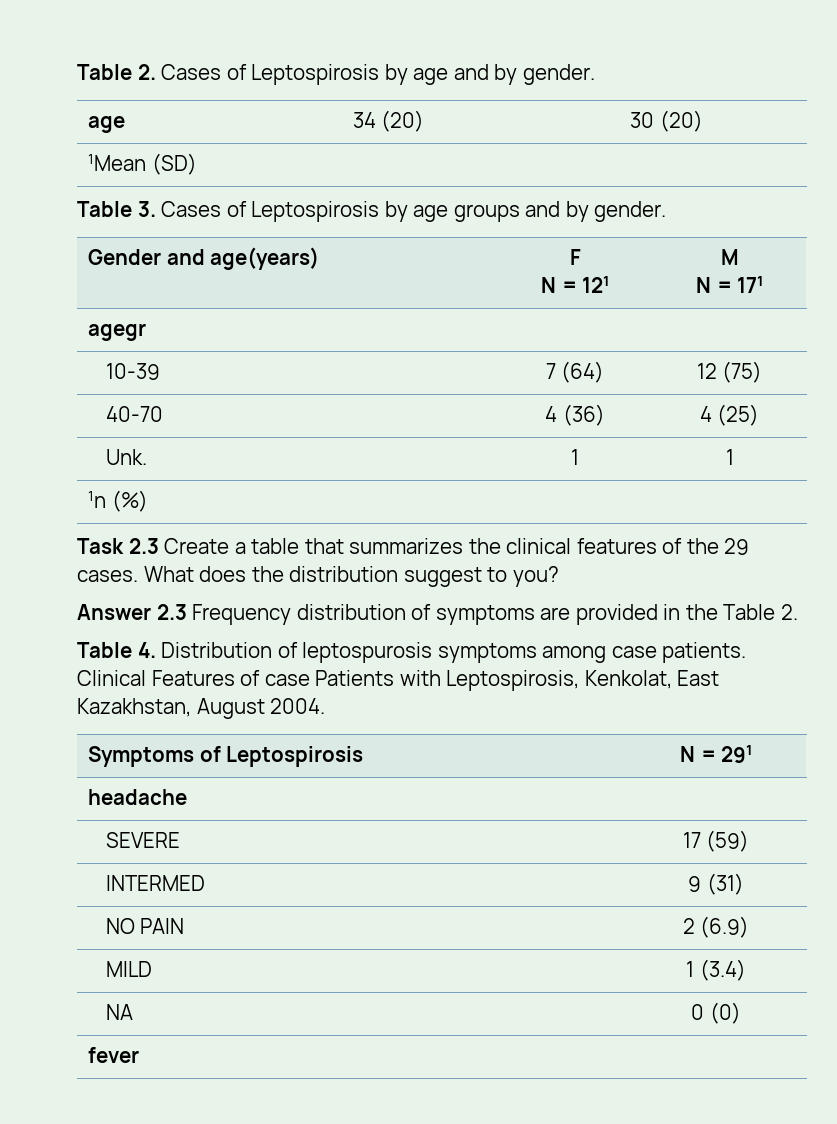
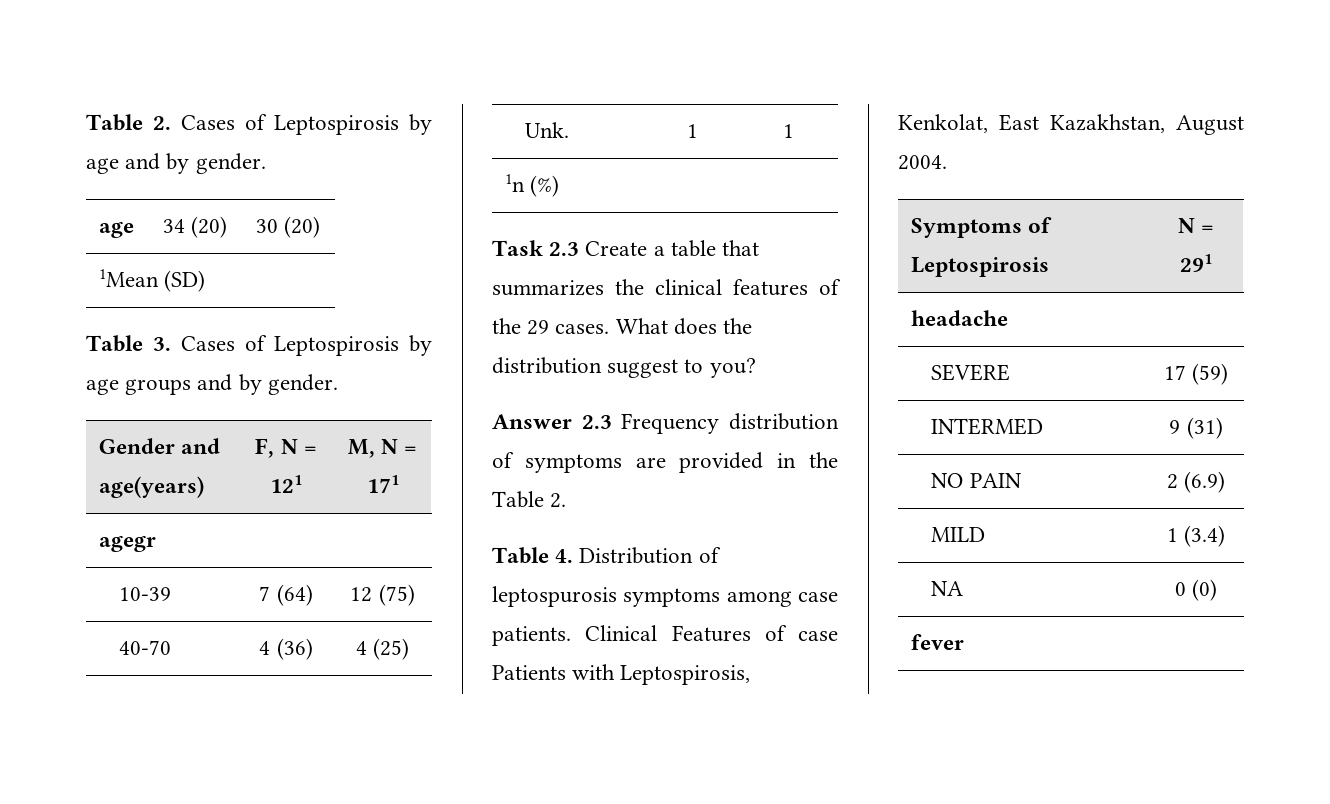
[569,249,581,265] F // -> [255,438,275,458] F,
[720,249,739,265] M // -> [347,439,375,458] M,

